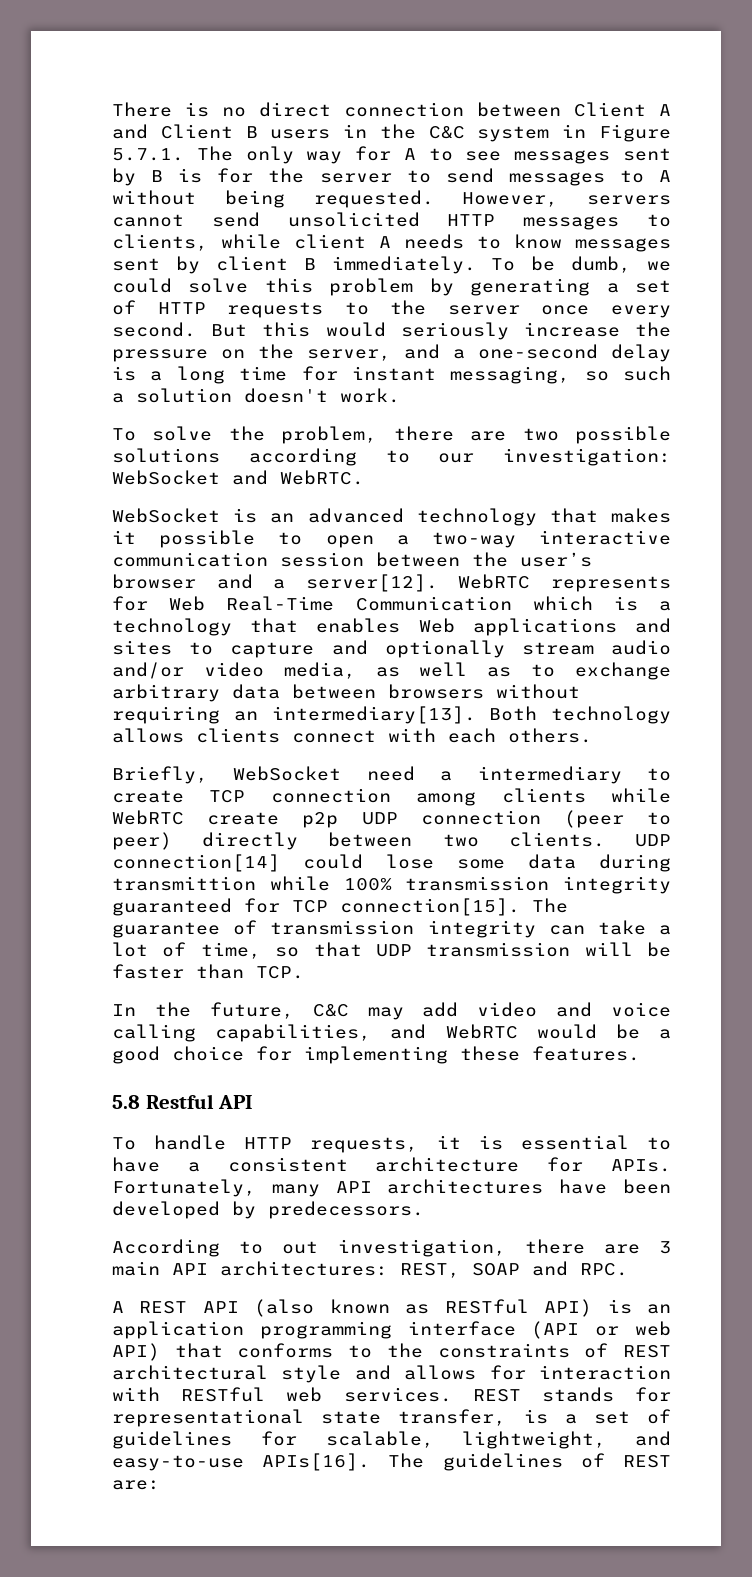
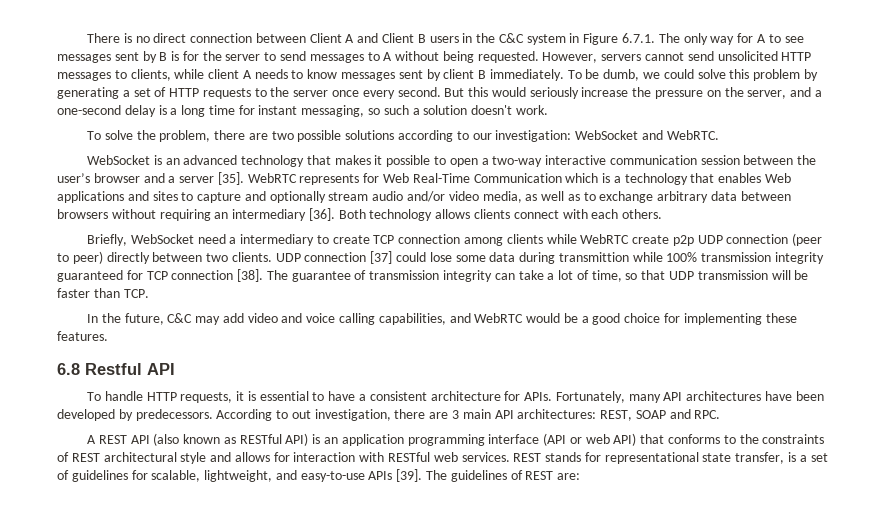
[112,148,184,161] 5.7.1. -> [622,33,656,43] 6.7.1.
[305,574,438,592] server[12]. -> [179,172,244,185] server [35].
[271,706,476,724] intermediary[13]. -> [232,208,335,221] intermediary [36].
[112,854,280,872] connection[14] -> [304,251,393,264] connection [37]
[340,898,520,916] connection[15]. -> [171,269,264,282] connection [38].
[112,1095,140,1109] 5.8 -> [57,363,80,375] 6.8
(424, 1210) // -> (213, 415) none
[262,1453,371,1471] APIs[16]. -> [368,469,423,482] APIs [39].

